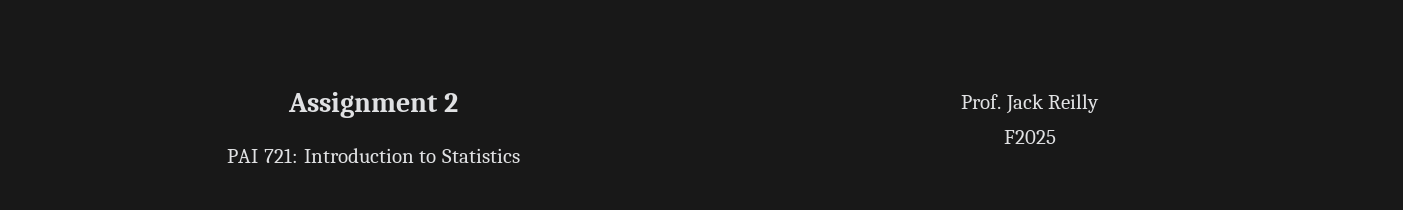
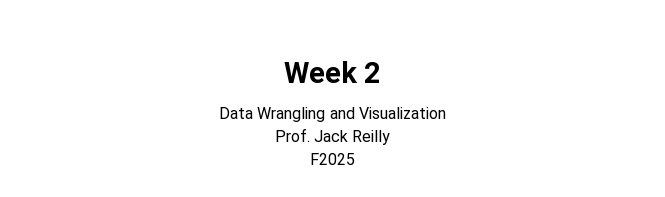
[287,92,438,118] Assignment -> [283,61,358,83] Week
[227,148,520,163] PAI 721: Introduction to Statistics -> [219,107,446,122] Data Wrangling and Visualization

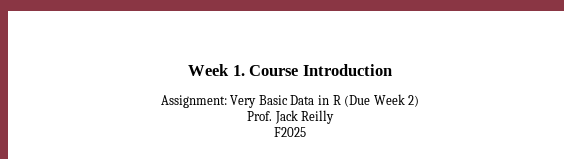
[283,61,382,83] [219,107,446,122] Week 2 // Data Wrangling and Visualization -> [188,64,392,76] [160,94,420,108] Week 1. Course Introduction // Assignment: Very Basic Data in R (Due Week 2)

